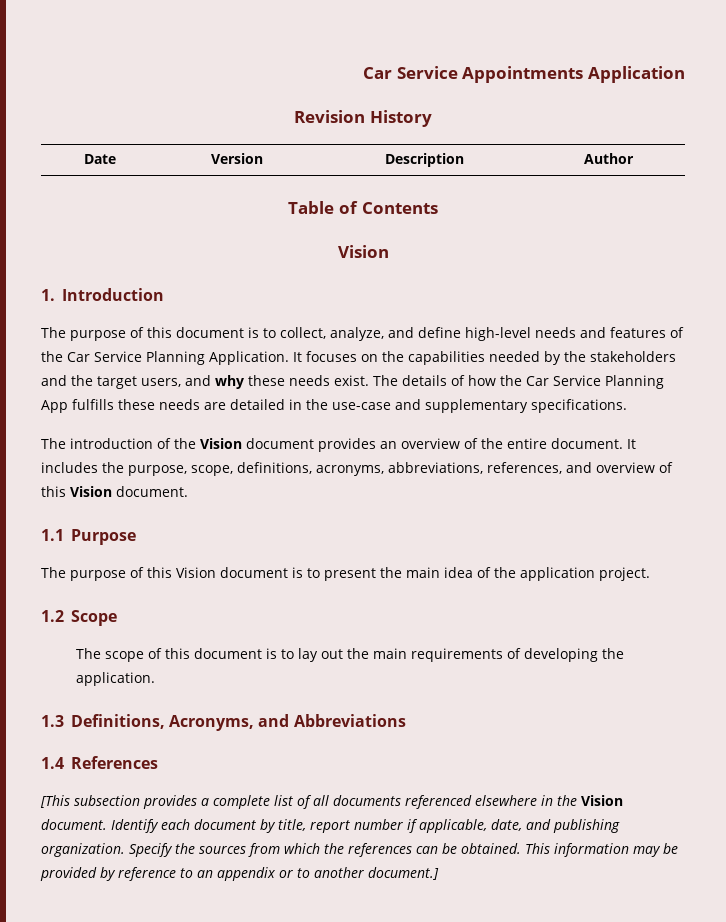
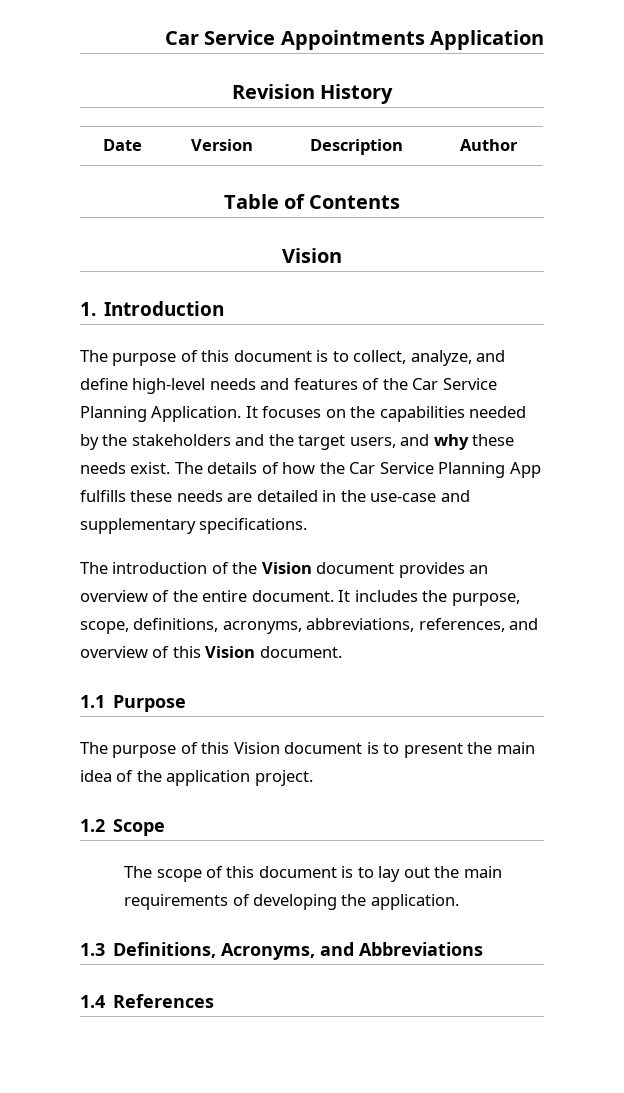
[40,795,623,809] [41,819,620,833] [41,843,678,857] [40,867,439,881] // [This subsection provides a complete list of all documents referenced elsewhere in the Vision document. Identify each document by title, report number if applicable, date, and publishing organization. Specify the sources from which the references can be obtained. This information may be provided by reference to an appendix or to another document.] -> (215, 1001) none

